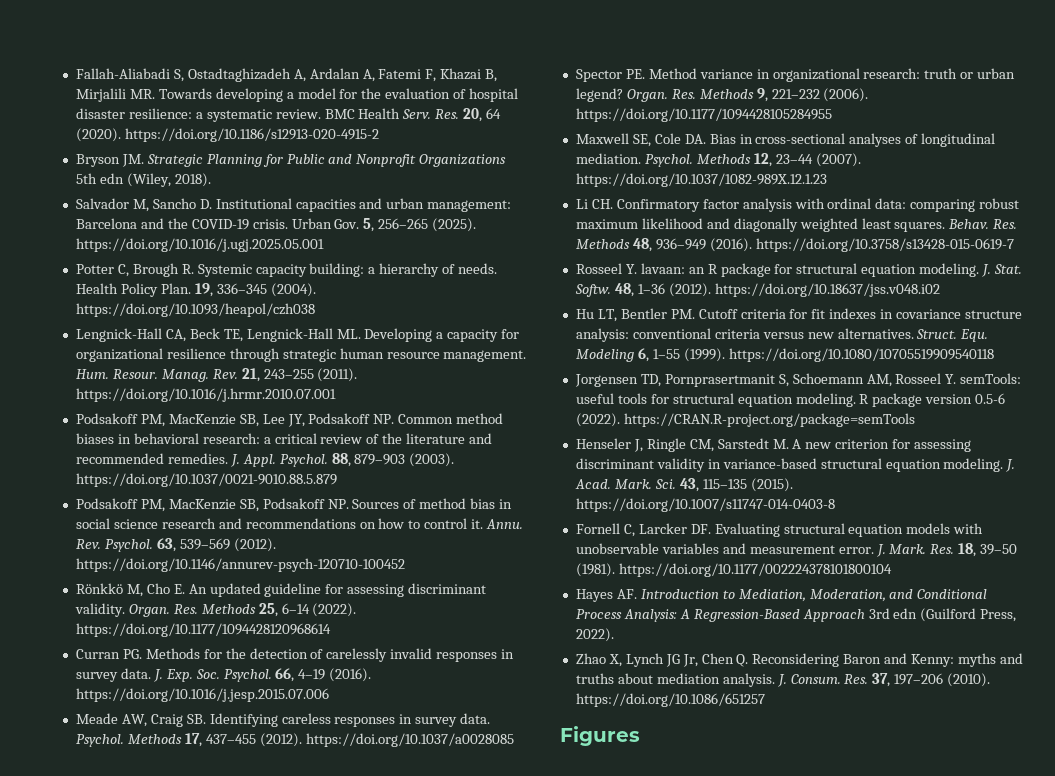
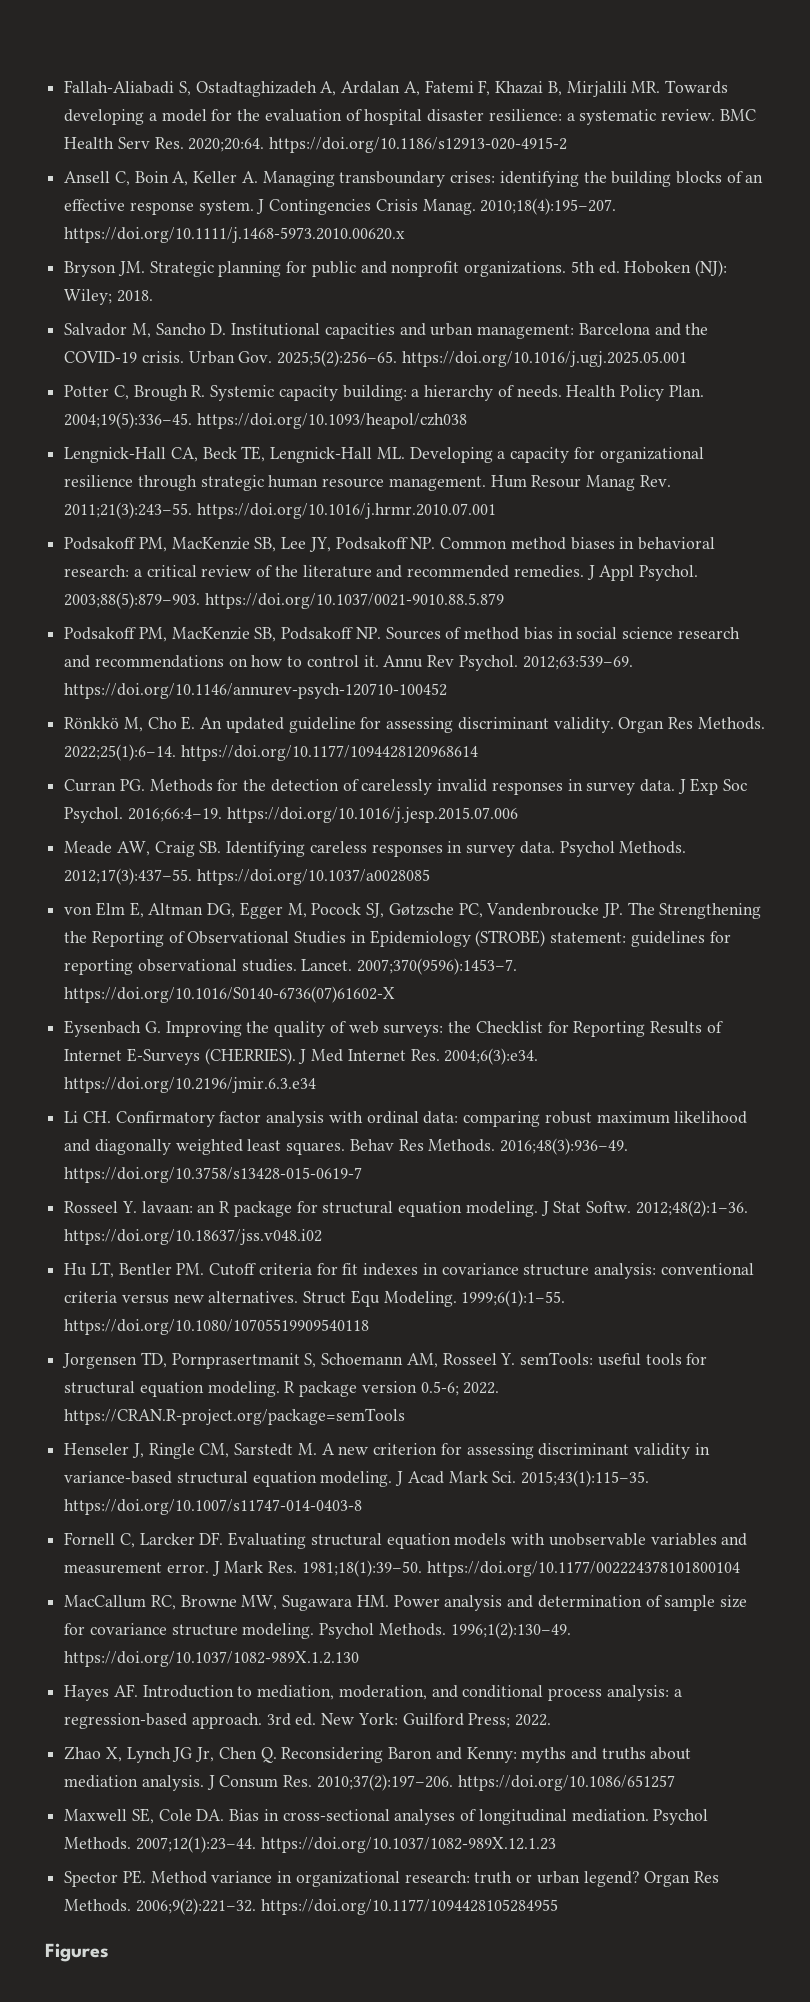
[402,108,502,122] [75,128,379,142] [75,154,507,167] [75,173,211,187] Serv. Res. 20, 64 (2020). https://doi.org/10.1186/s12913-020-4915-2 // Bryson JM. Strategic Planning for Public and Nonprofit Organizations 5th edn (Wiley, 2018). -> [117,137,568,153] [64,171,764,187] [64,198,617,215] [64,227,406,243] [64,260,727,277] [64,289,153,305] Serv Res. 2020;20:64. https://doi.org/10.1186/s12913-020-4915-2 // Ansell C, Boin A, Keller A. Managing transboundary crises: identifying the building blocks of an effective response system. J Contingencies Crisis Manag. 2010;18(4):195–207. https://doi.org/10.1111/j.1468-5973.2010.00620.x // Bryson JM. Strategic planning for public and nonprofit organizations. 5th ed. Hoboken (NJ): Wiley; 2018.
[363,218,477,232] 5, 256–265 (2025). -> [277,350,398,367] 2025;5(2):256–65.
[194,283,316,297] 19, 336–345 (2004). -> [64,412,193,429] 2004;19(5):336–45.
[75,368,358,382] Hum. Resour. Manag. Rev. 21, 243–255 (2011). -> [490,475,671,491] [64,502,193,519] Hum Resour Manag Rev. 2011;21(3):243–55.
[230,453,455,467] J. Appl. Psychol. 88, 879–903 (2003). -> [586,565,698,581] [64,592,201,609] J Appl Psychol. 2003;88(5):879–903.
[486,519,524,529] [75,538,276,552] Annu. Rev. Psychol. 63, 539–569 (2012). -> [383,655,633,671] Annu Rev Psychol. 2012;63:539–69.
[128,603,357,617] Organ. Res. Methods 25, 6–14 (2022). -> [618,717,765,733] [64,744,177,761] Organ Res Methods. 2022;25(1):6–14.
[153,668,372,682] J. Exp. Soc. Psychol. 66, 4–19 (2016). -> [677,778,748,795] [64,807,222,823] J Exp Soc Psychol. 2016;66:4–19.
[75,733,514,747] [575,68,1016,82] [575,88,869,102] [575,108,832,122] [575,133,996,147] [575,153,861,167] [575,173,827,187] Psychol. Methods 17, 437–455 (2012). https://doi.org/10.1037/a0028085 // Spector PE. Method variance in organizational research: truth or urban legend? Organ. Res. Methods 9, 221–232 (2006). https://doi.org/10.1177/1094428105284955 // Maxwell SE, Cole DA. Bias in cross-sectional analyses of longitudinal mediation. Psychol. Methods 12, 23–44 (2007). https://doi.org/10.1037/1082-989X.12.1.23 -> [559,841,687,857] [64,868,430,885] [64,902,762,919] [64,930,731,947] [64,958,518,975] [64,986,396,1003] [64,1020,723,1037] [64,1048,539,1065] [64,1077,317,1093] Psychol Methods. 2012;17(3):437–55. https://doi.org/10.1037/a0028085 // von Elm E, Altman DG, Egger M, Pocock SJ, Gøtzsche PC, Vandenbroucke JP. The Strengthening the Reporting of Observational Studies in Epidemiology (STROBE) statement: guidelines for reporting observational studies. Lancet. 2007;370(9596):1453–7. https://doi.org/10.1016/S0140-6736(07)61602-X // Eysenbach G. Improving the quality of web surveys: the Checklist for Reporting Results of Internet E-Surveys (CHERRIES). J Med Internet Res. 2004;6(3):e34. https://doi.org/10.2196/jmir.6.3.e34
[948,219,1018,229] [575,238,752,252] Behav. Res. Methods 48, 936–949 (2016). -> [349,1138,629,1155] Behav Res Methods. 2016;48(3):936–49.
[982,264,1023,277] [574,283,711,297] J. Stat. Softw. 48, 1–36 (2012). -> [540,1200,748,1217] J Stat Softw. 2012;48(2):1–36.
[916,329,989,342] [575,348,725,362] Struct. Equ. Modeling 6, 1–55 (1999). -> [303,1290,566,1307] Struct Equ Modeling. 1999;6(1):1–55.
[975,393,1006,404] [575,413,620,427] 0.5-6 (2022). -> [420,1381,500,1396] 0.5-6; 2022.
[1006,459,1016,472] [574,478,793,492] J. Acad. Mark. Sci. 43, 115–135 (2015). -> [395,1470,650,1487] J Acad Mark Sci. 2015;43(1):115–35.
[876,543,1018,557] [575,563,892,577] [575,589,988,602] [575,608,1017,622] [575,628,614,642] J. Mark. Res. 18, 39–50 (1981). https://doi.org/10.1177/002224378101800104 // Hayes AF. Introduction to Mediation, Moderation, and Conditional Process Analysis: A Regression-Based Approach 3rd edn (Guilford Press, 2022). -> [211,1560,740,1577] [64,1595,747,1611] [64,1622,571,1639] [64,1651,360,1667] [64,1684,682,1701] [64,1713,552,1729] J Mark Res. 1981;18(1):39–50. https://doi.org/10.1177/002224378101800104 // MacCallum RC, Browne MW, Sugawara HM. Power analysis and determination of sample size for covariance structure modeling. Psychol Methods. 1996;1(2):130–49. https://doi.org/10.1037/1082-989X.1.2.130 // Hayes AF. Introduction to mediation, moderation, and conditional process analysis: a regression-based approach. 3rd ed. New York: Guilford Press; 2022.
[777,673,991,687] [575,693,765,707] J. Consum. Res. 37, 197–206 (2010). https://doi.org/10.1086/651257 -> [206,1774,675,1791] [64,1808,709,1825] [64,1836,556,1853] [64,1870,719,1887] [64,1898,558,1915] J Consum Res. 2010;37(2):197–206. https://doi.org/10.1086/651257 // Maxwell SE, Cole DA. Bias in cross-sectional analyses of longitudinal mediation. Psychol Methods. 2007;12(1):23–44. https://doi.org/10.1037/1082-989X.12.1.23 // Spector PE. Method variance in organizational research: truth or urban legend? Organ Res Methods. 2006;9(2):221–32. https://doi.org/10.1177/1094428105284955

